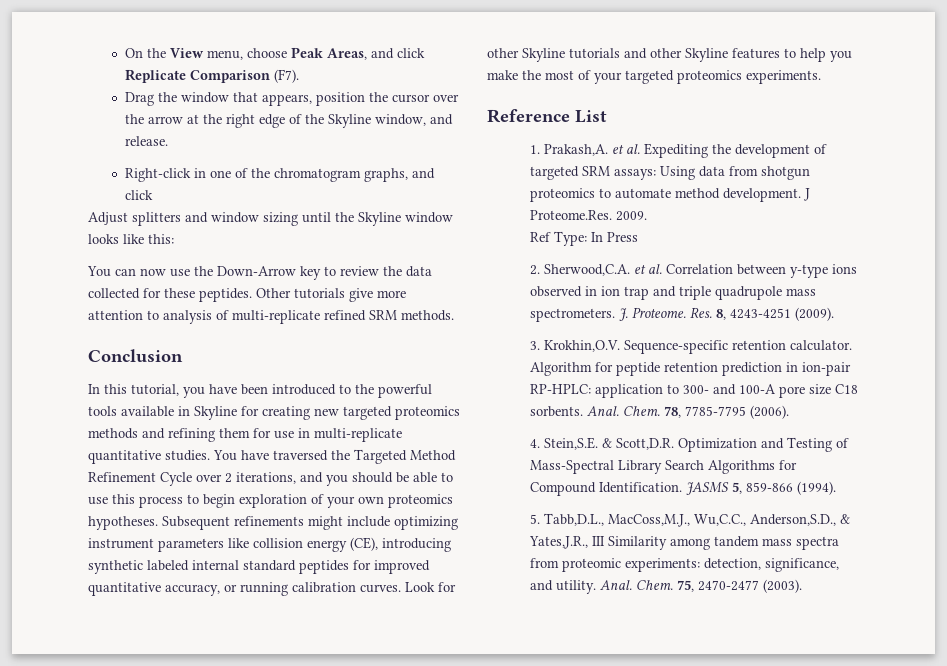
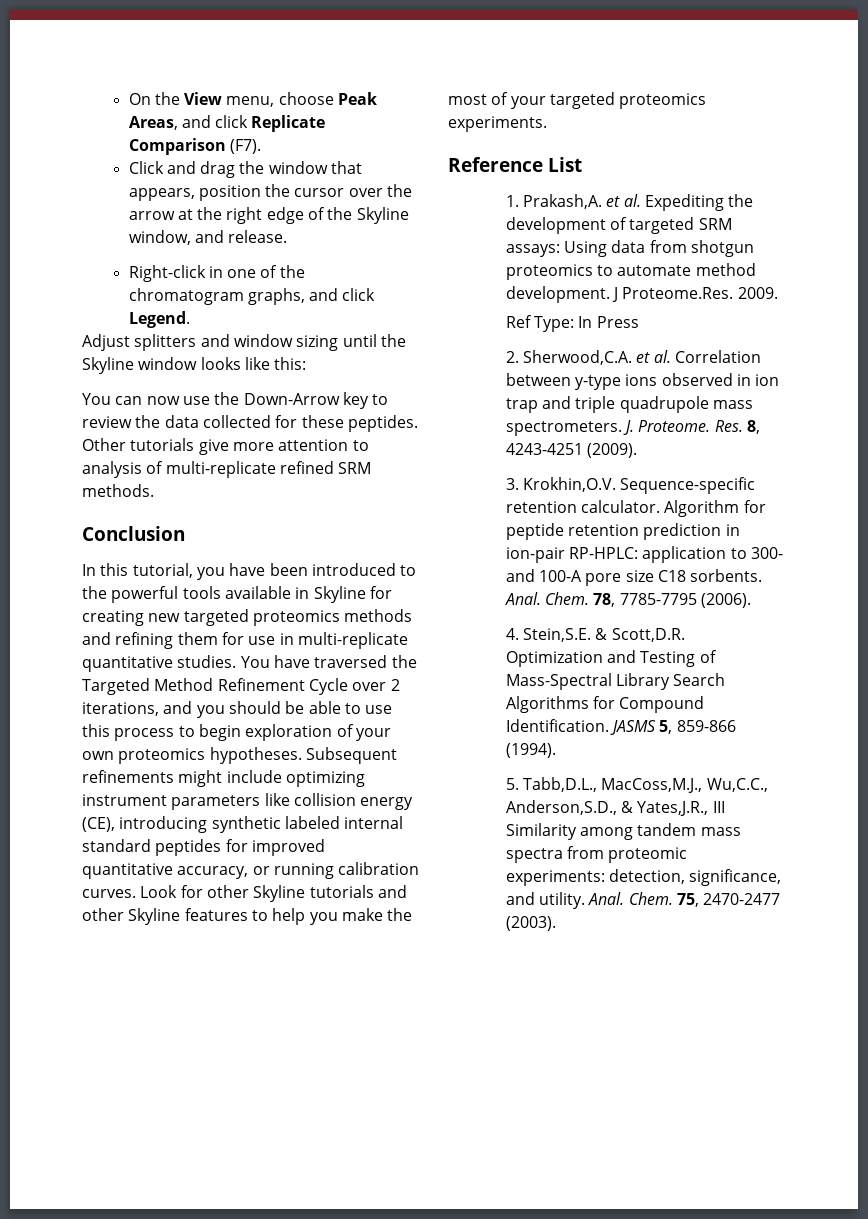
[125,92,155,106] Drag -> [128,161,236,178] Click and drag
(154, 195) none -> [128,311,190,328] Legend.

